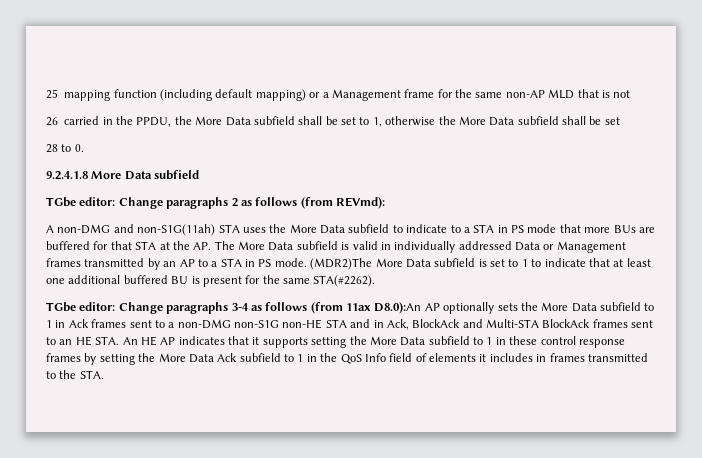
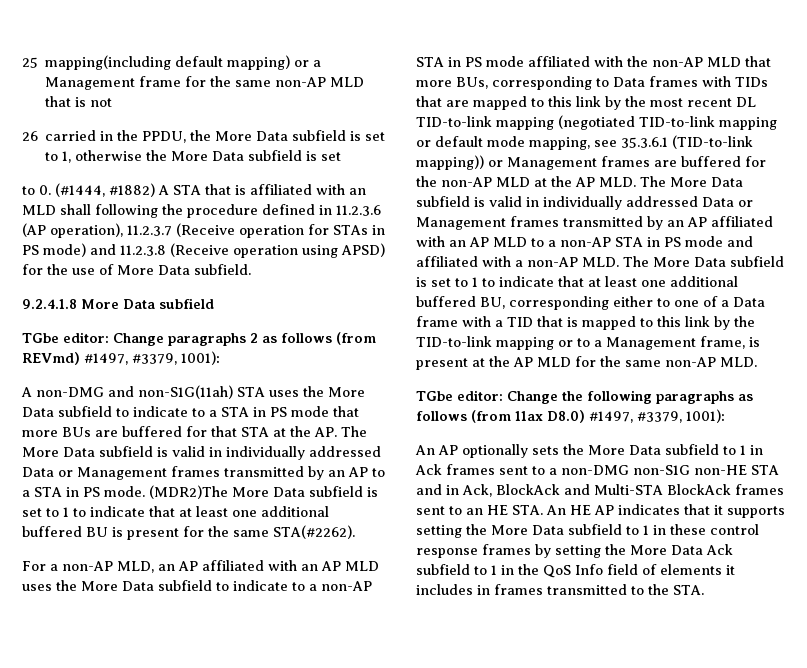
[64,89,212,101] mapping function (including -> [45,55,172,70] mapping(including
[298,116,338,125] shall be -> [350,131,362,141] is
[562,116,602,125] shall be -> [306,151,318,161] is
[46,144,58,153] 28 -> (342, 156) none
(84, 148) none -> [55,183,366,197] [22,204,381,218] [22,223,385,238] [22,243,385,258] [22,264,251,275] (#1444, #1882) A STA that is affiliated with an MLD shall following the procedure defined in 11.2.3.6 (AP operation), 11.2.3.7 (Receive operation for STAs in PS mode) and 11.2.3.8 (Receive operation using APSD) for the use of More Data subfield.
[336,197,385,209] REVmd): -> [22,351,220,365] REVmd) #1497, #3379, 1001):
[46,302,249,314] // TGbe editor: Change paragraphs 3-4 -> [22,560,379,573] [22,580,372,591] [416,56,771,67] [416,76,768,90] [416,96,756,110] [416,115,777,130] [416,135,753,150] [416,155,766,170] [416,176,743,187] [416,196,753,210] [416,216,773,230] [416,236,753,247] [416,256,784,267] [416,276,738,287] [416,296,765,310] [416,316,755,330] [416,336,760,350] [416,356,757,370] [416,390,734,404] // For a non-AP MLD, an AP affiliated with an AP MLD uses the More Data subfield to indicate to a non-AP STA in PS mode affiliated with the non-AP MLD that more BUs, corresponding to Data frames with TIDs that are mapped to this link by the most recent DL TID-to-link mapping (negotiated TID-to-link mapping or default mode mapping, see 35.3.6.1 (TID-to-link mapping)) or Management frames are buffered for the non-AP MLD at the AP MLD. The More Data subfield is valid in individually addressed Data or Management frames transmitted by an AP affiliated with an AP MLD to a non-AP STA in PS mode and affiliated with a non-AP MLD. The More Data subfield is set to 1 to indicate that at least one additional buffered BU, corresponding either to one of a Data frame with a TID that is mapped to this link by the TID-to-link mapping or to a Management frame, is present at the AP MLD for the same non-AP MLD. // TGbe editor: Change the following paragraphs
[374,302,422,314] D8.0):An -> [547,409,725,423] [415,445,435,455] D8.0) #1497, #3379, 1001): // An

